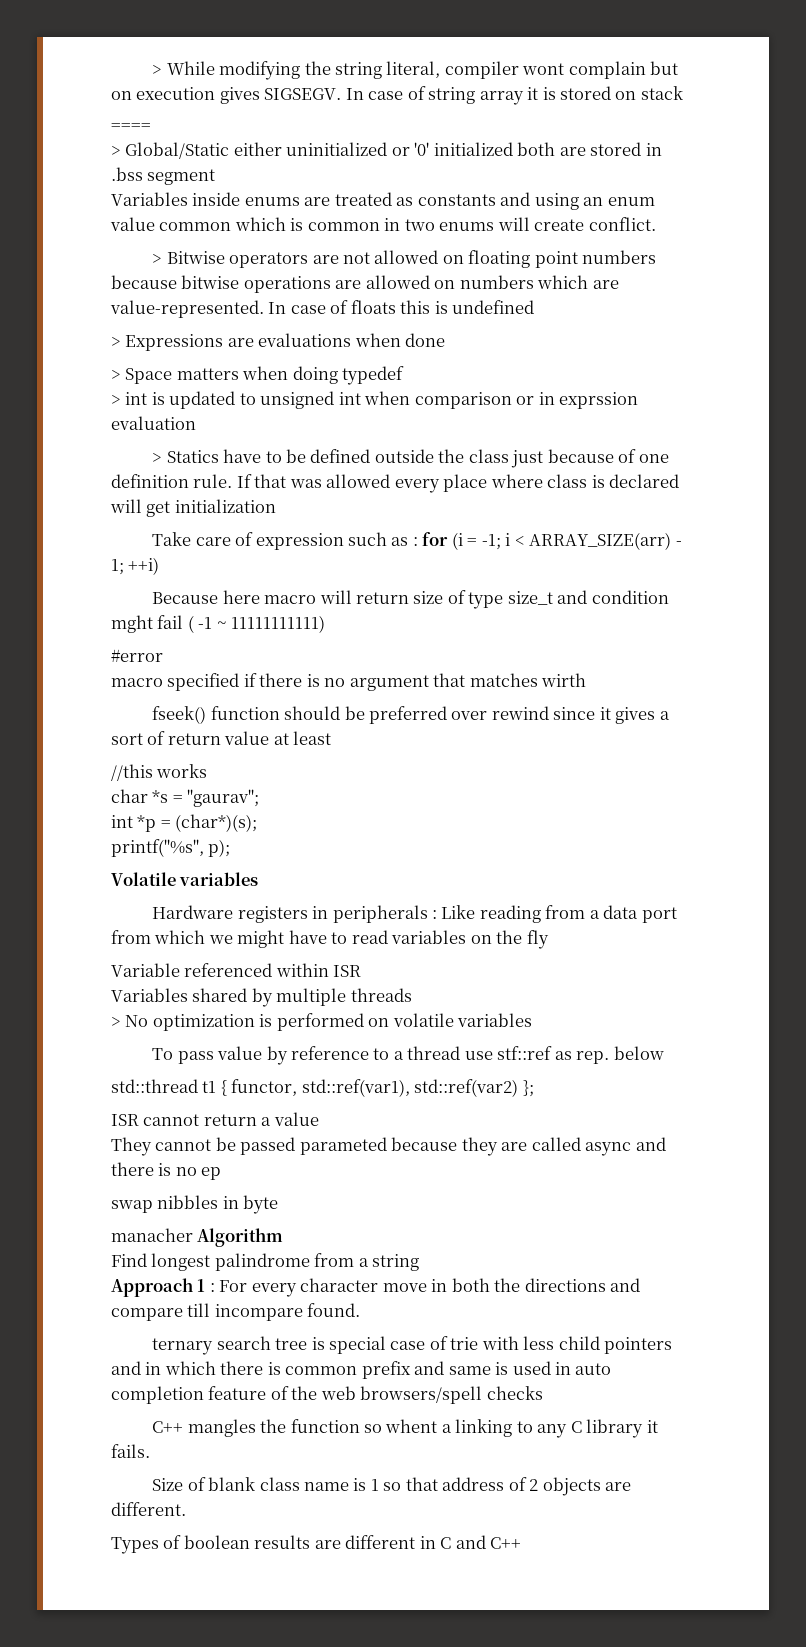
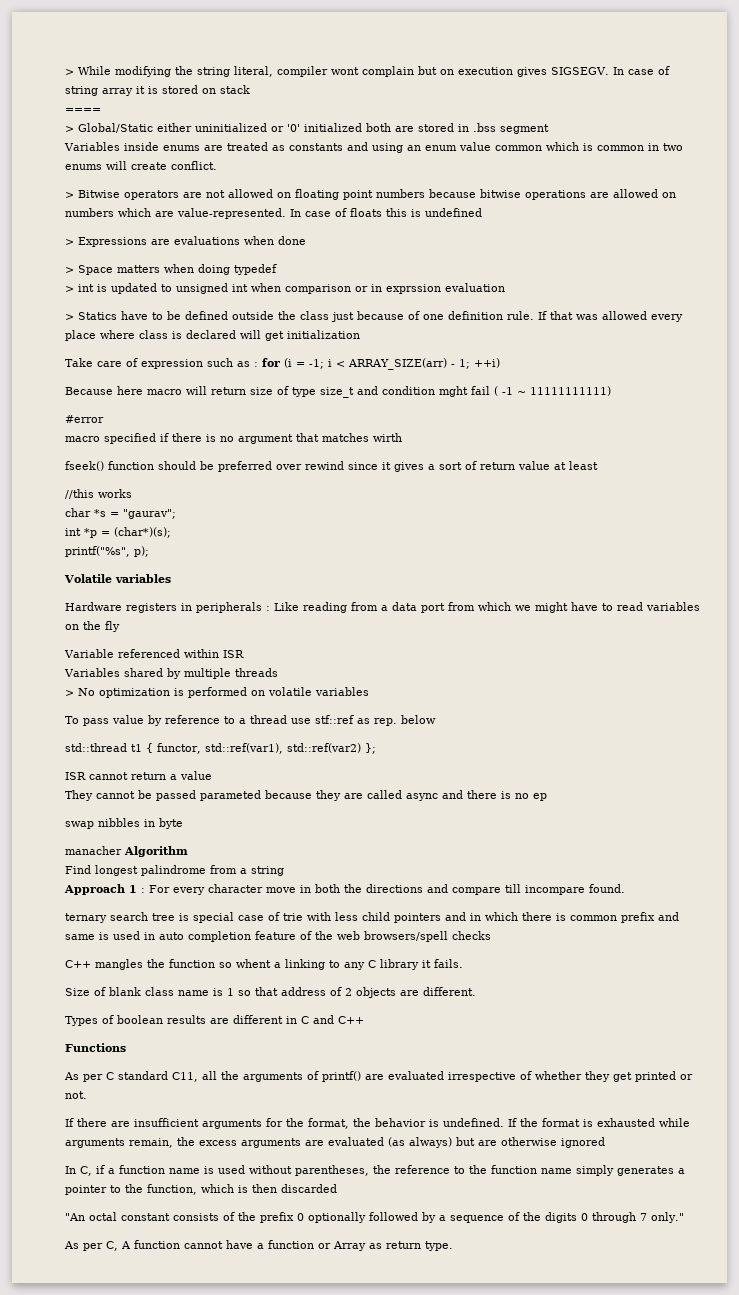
(522, 1543) none -> [65,1043,126,1052] [64,1071,693,1082] [65,1091,87,1099] [65,1118,690,1129] [65,1137,605,1148] [65,1165,685,1176] [65,1184,337,1195] [65,1212,684,1223] [64,1240,453,1251] // Functions // As per C standard C11, all the arguments of printf() are evaluated irrespective of whether they get printed or not. // If there are insufficient arguments for the format, the behavior is undefined. If the format is exhausted while arguments remain, the excess arguments are evaluated (as always) but are otherwise ignored // In C, if a function name is used without parentheses, the reference to the function name simply generates a pointer to the function, which is then discarded // "An octal constant consists of the prefix 0 optionally followed by a sequence of the digits 0 through 7 only." // As per C, A function cannot have a function or Array as return type.

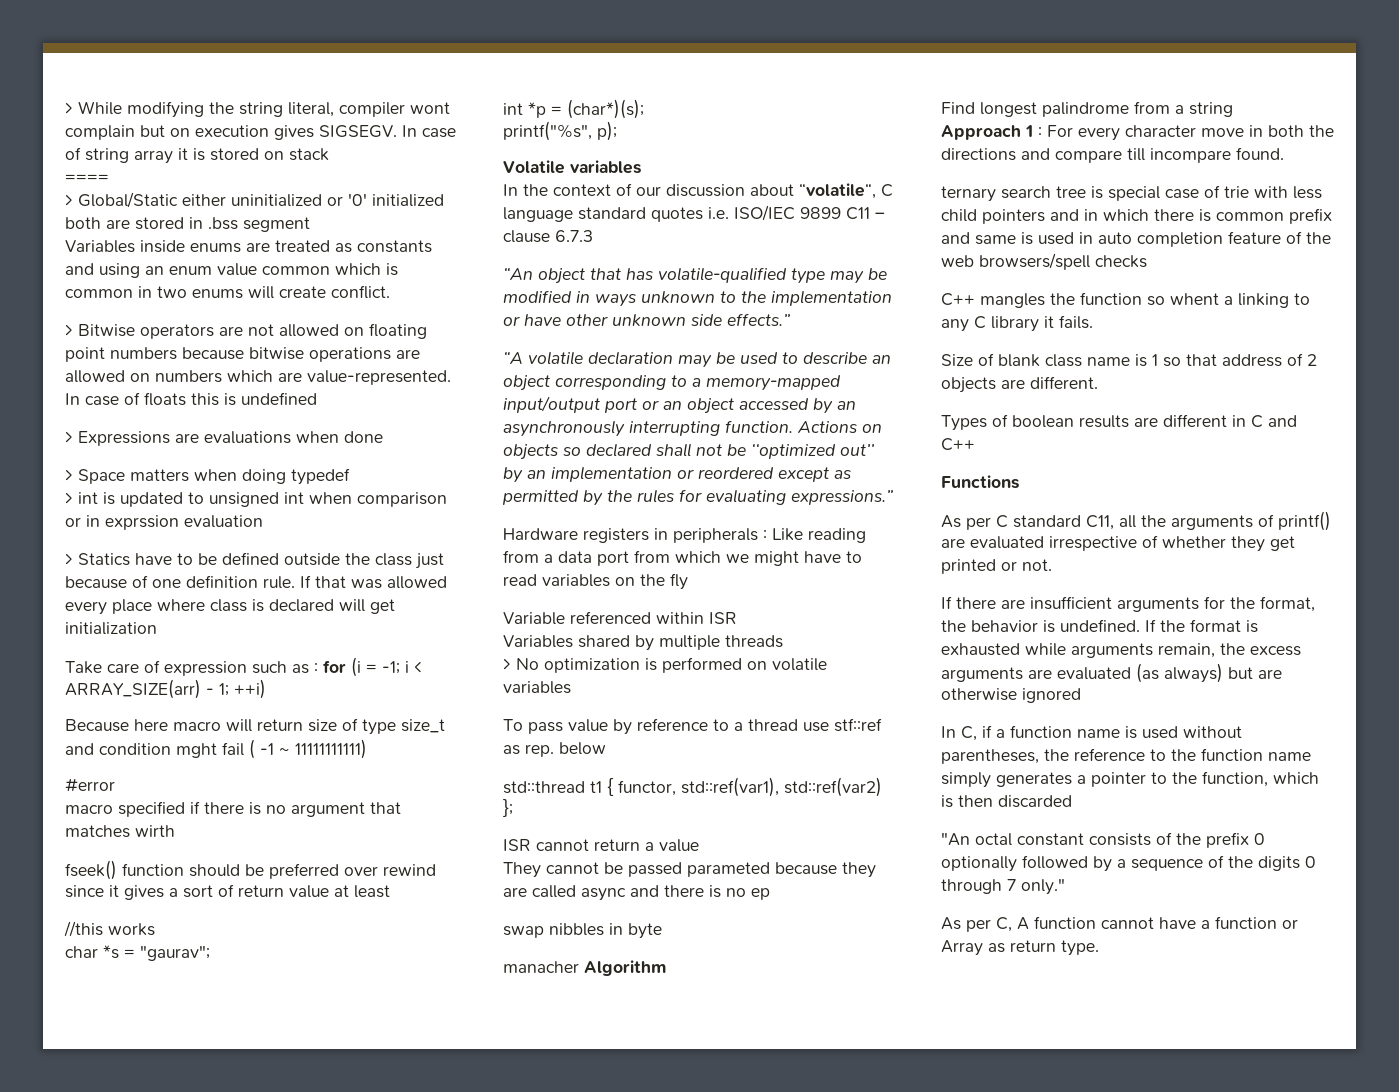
(171, 578) none -> [503,183,893,199] [503,205,885,222] [503,230,593,243] [503,267,887,284] [503,290,892,307] [503,313,790,326] [503,351,891,368] [503,375,841,391] [503,396,856,414] [503,420,882,437] [503,443,875,460] [503,466,852,483] [502,489,893,506] // In the context of our discussion about “volatile“, C language standard quotes i.e. ISO/IEC 9899 C11 – clause 6.7.3 // “An object that has volatile-qualified type may be modified in ways unknown to the implementation or have other unknown side effects.” // “A volatile declaration may be used to describe an object corresponding to a memory-mapped input/output port or an object accessed by an asynchronously interrupting function. Actions on objects so declared shall not be ‘‘optimized out’’ by an implementation or reordered except as permitted by the rules for evaluating expressions.”

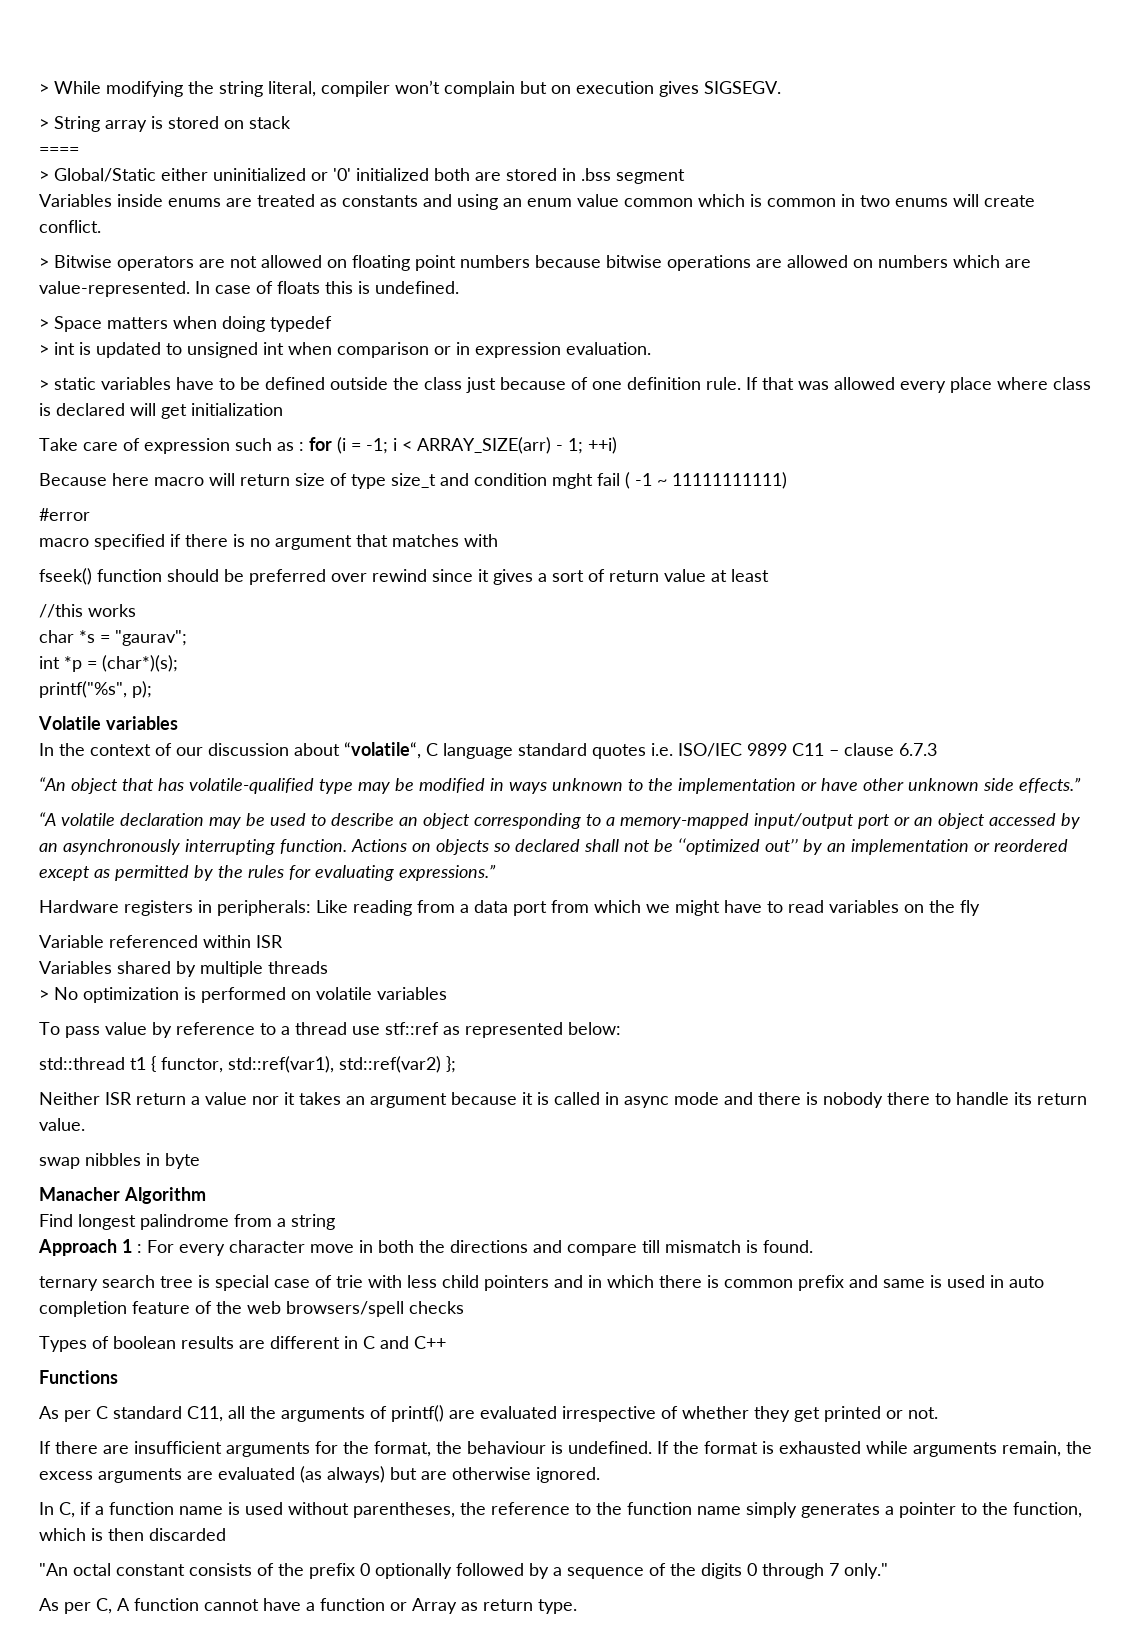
[410,102,450,114] wont -> [395,80,440,94] won’t
[402,125,456,138] [65,147,188,164] In case of string array it -> [39,116,147,132] // > String array
[241,392,317,405] [65,431,383,446] undefined // > Expressions are evaluations when done -> [375,281,459,294] undefined.
[105,515,263,530] [65,553,130,566] exprssion evaluation // > Statics -> [475,342,651,358] [39,377,171,390] expression evaluation. // > static variables
[135,825,175,837] wirth -> [464,534,498,547] with
[673,528,767,543] peripherals : -> [217,900,311,916] peripherals:
[525,742,606,757] rep. below -> [465,1022,621,1038] represented below:
[503,839,589,851] ISR cannot -> [39,1092,132,1105] Neither ISR
[503,862,876,878] [503,885,770,901] // They cannot be passed parameted because they are called async and there is no ep -> [252,1092,1087,1108] [39,1118,85,1131] nor it takes an argument because it is called in async mode and there is nobody there to handle its return value.
[503,961,579,973] manacher -> [39,1187,120,1201] Manacher
[1150,148,1231,163] incompare -> [665,1240,758,1253] mismatch is
[941,292,1310,308] [941,315,1093,332] [941,353,1317,367] [941,376,1098,393] // C++ mangles the function so whent a linking to any C library it fails. // Size of blank class name is 1 so that address of 2 objects are different. -> (464, 1307) none
[971,620,1038,632] behavior -> [467,1441,546,1454] behaviour
[1022,688,1081,703] ignored -> [536,1467,600,1483] ignored.

